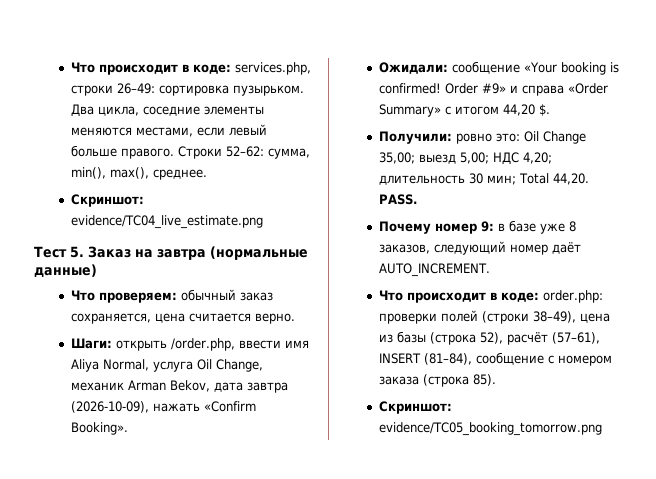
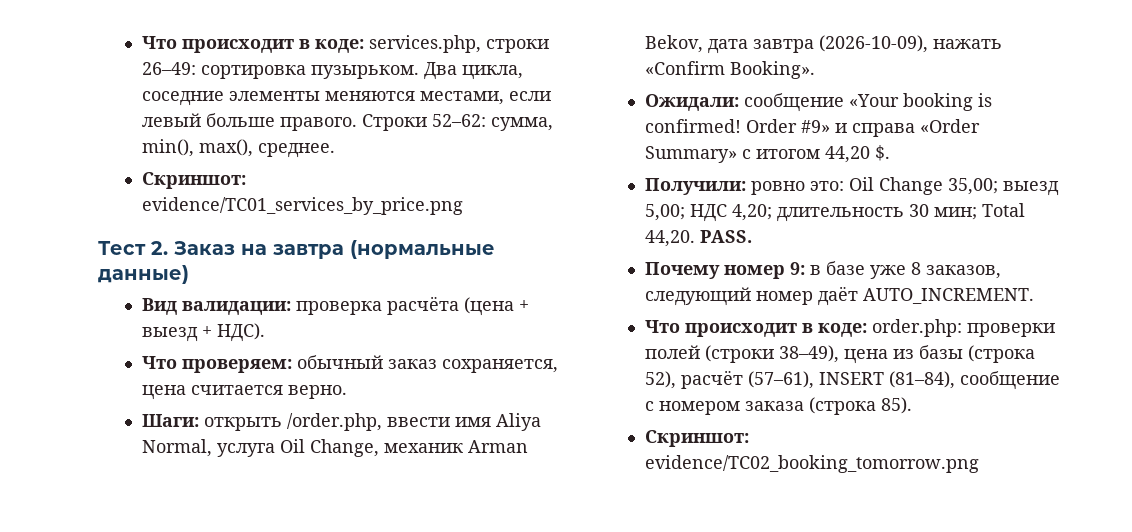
[70,215,263,229] evidence/TC04_live_estimate.png -> [141,197,463,215] evidence/TC01_services_by_price.png
[70,246,84,258] 5. -> [151,241,168,255] 2.
(97, 270) none -> [141,296,529,316] [141,323,265,342] // Вид валидации: проверка расчёта (цена + выезд + НДС).
[378,422,602,436] evidence/TC05_booking_tomorrow.png -> [644,455,979,473] evidence/TC02_booking_tomorrow.png

